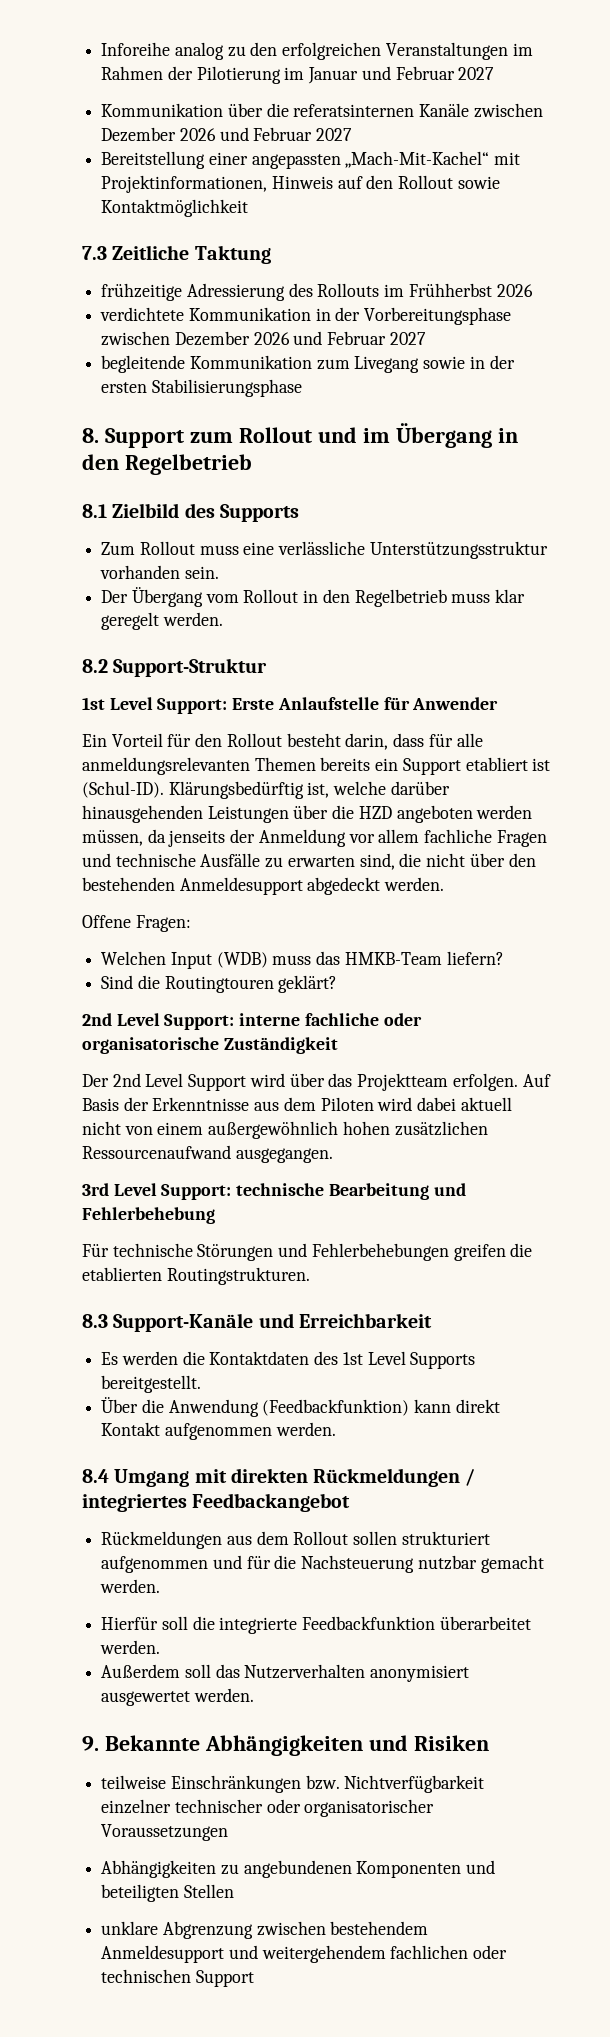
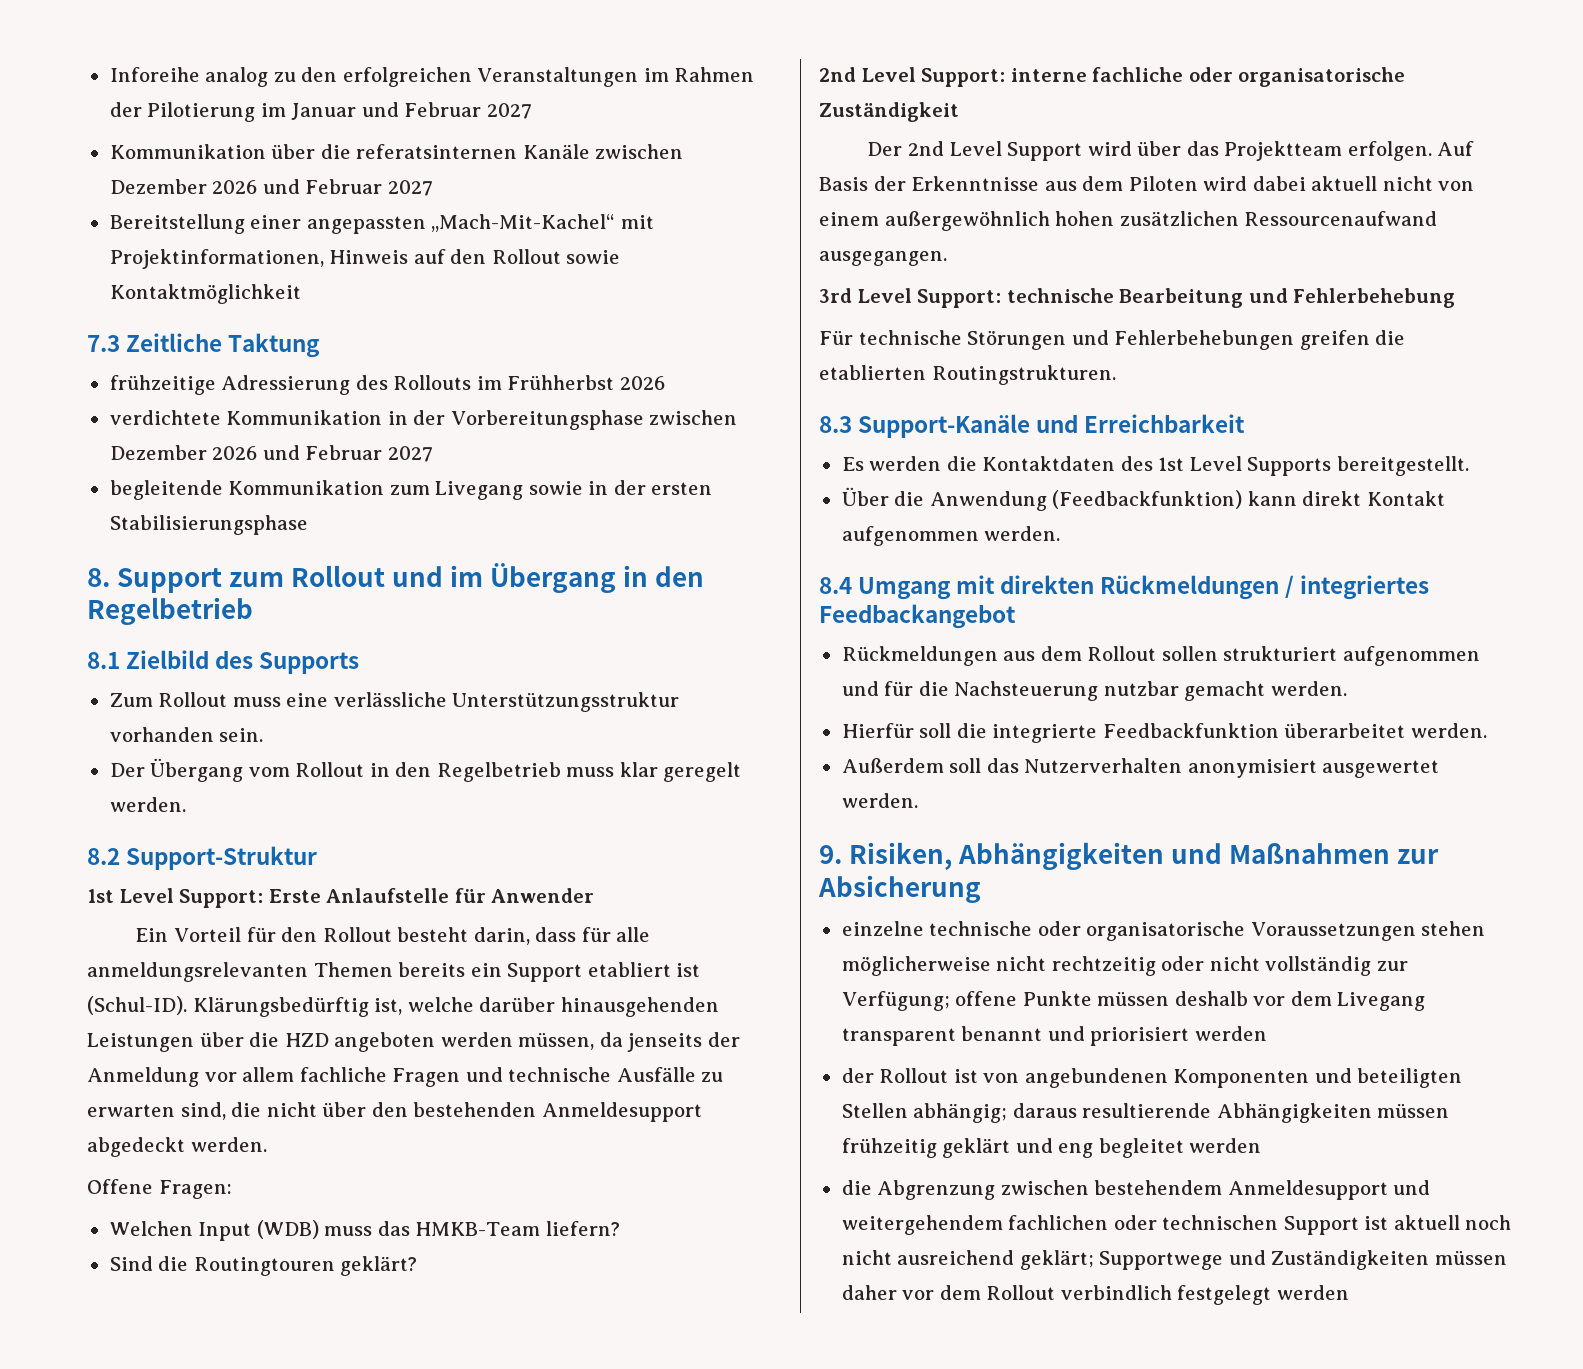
[104,1735,200,1751] Bekannte -> [849,842,953,870] Risiken,
[413,1735,489,1751] [101,1775,485,1793] [101,1799,435,1817] [101,1824,229,1841] [101,1860,239,1878] Risiken // teilweise Einschränkungen bzw. Nichtverfügbarkeit einzelner technischer oder organisatorischer Voraussetzungen // Abhängigkeiten zu -> [1229,842,1440,864] [818,875,981,903] [841,921,1486,941] [841,956,1408,976] [841,991,1426,1011] [841,1026,1267,1046] [841,1068,1020,1083] Maßnahmen zur Absicherung // einzelne technische oder organisatorische Voraussetzungen stehen möglicherweise nicht rechtzeitig oder nicht vollständig zur Verfügung; offene Punkte müssen deshalb vor dem Livegang transparent benannt und priorisiert werden // der Rollout ist von
[101,1921,159,1935] // unklare -> [913,1103,1450,1123] [841,1138,1262,1158] [841,1180,872,1195] abhängig; daraus resultierende Abhängigkeiten müssen frühzeitig geklärt und eng begleitet werden // die
(254, 1978) none -> [1364,1215,1512,1230] [841,1250,1507,1270] [841,1285,1349,1305] ist aktuell noch nicht ausreichend geklärt; Supportwege und Zuständigkeiten müssen daher vor dem Rollout verbindlich festgelegt werden

